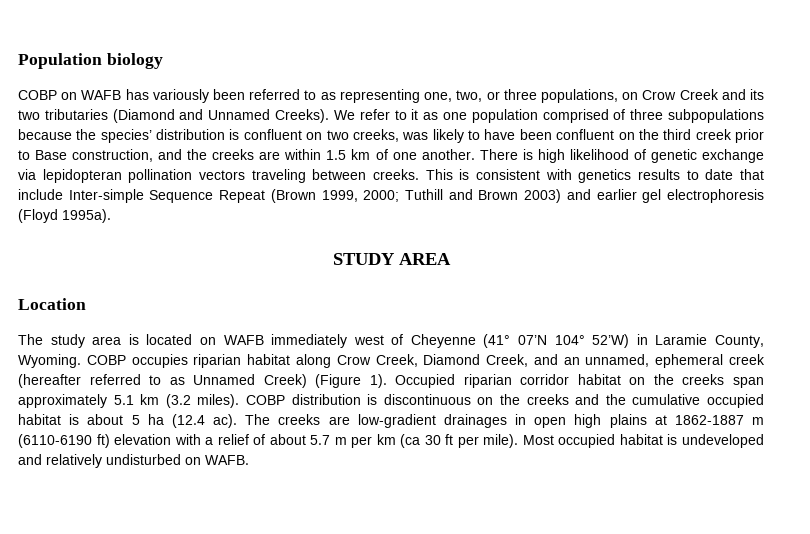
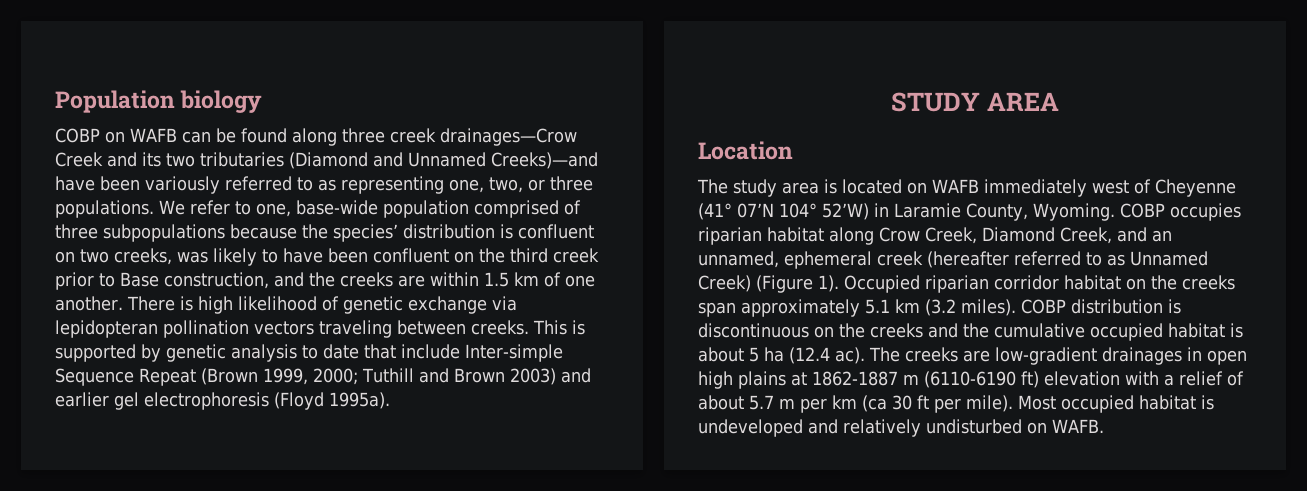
[125,89,246,103] has variously been -> [181,128,577,146] [55,152,598,169] [55,176,220,194] can be found along three creek drainages—Crow Creek and its two tributaries (Diamond and Unnamed Creeks)—and have been variously
[540,89,765,103] [18,109,467,123] populations, on Crow Creek and its two tributaries (Diamond and Unnamed Creeks). We refer to it as one -> [55,200,378,218] populations. We refer to one, base-wide
[476,169,680,183] consistent with genetics results -> [55,344,297,362] supported by genetic analysis

